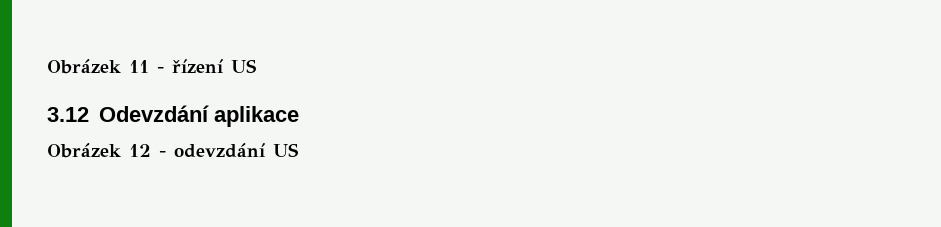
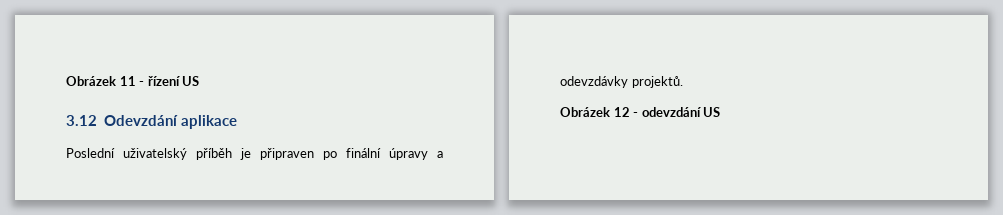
(299, 116) none -> [66,148,443,160] [560,76,683,88] // Poslední uživatelský příběh je připraven po finální úpravy a odevzdávky projektů.

